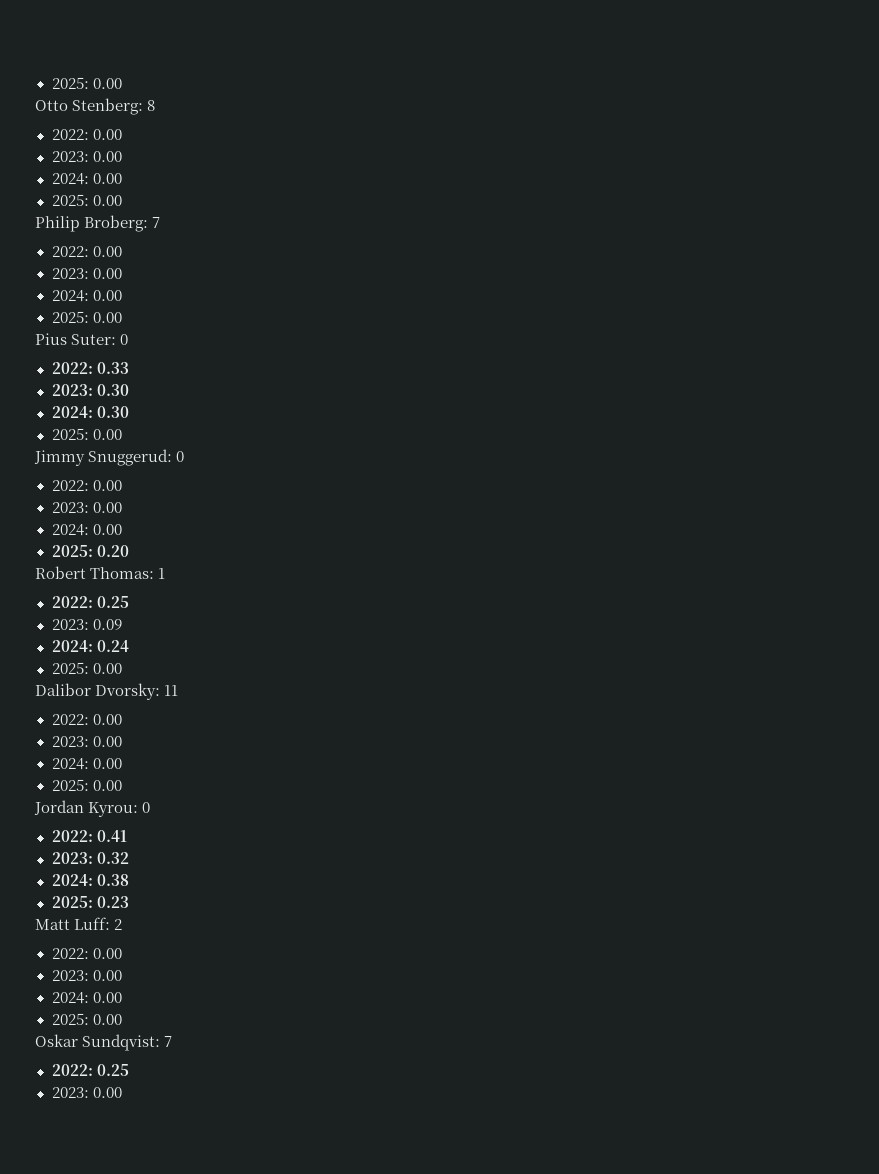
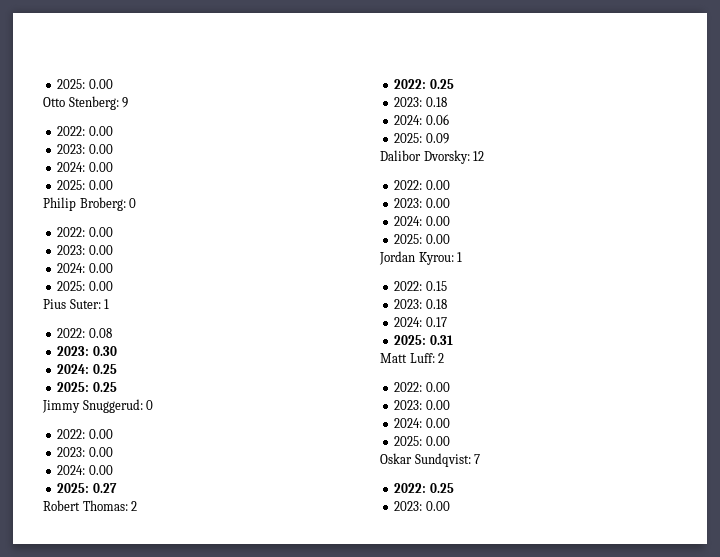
[147,100,156,111] 8 -> [122,97,129,108] 9
[152,217,161,228] 7 -> [129,198,137,208] 0
[120,334,129,345] [51,362,129,374] 0 // 2022: 0.33 -> [104,299,110,309] [57,328,112,338] 1 // 2022: 0.08
[96,406,129,418] [51,428,122,440] 0.30 // 2025: 0.00 -> [92,364,117,374] [57,382,117,392] 0.25 // 2025: 0.25
[96,545,129,557] 0.20 -> [92,483,117,493] 0.27
[158,568,166,579] [51,596,129,608] [51,619,122,630] [51,640,129,652] [51,662,122,674] 1 // 2022: 0.25 // 2023: 0.09 // 2024: 0.24 // 2025: 0.00 -> [131,501,138,511] [394,79,454,89] [394,97,447,107] [394,114,449,125] [394,133,449,144] 2 // 2022: 0.25 // 2023: 0.18 // 2024: 0.06 // 2025: 0.09
[164,685,179,696] 11 -> [473,151,485,161] 12
[142,802,151,813] [51,830,127,842] [51,852,129,864] [51,874,129,886] [51,896,129,908] 0 // 2022: 0.41 // 2023: 0.32 // 2024: 0.38 // 2025: 0.23 -> [457,252,463,262] [394,281,447,291] [394,299,447,309] [394,317,447,327] [394,335,453,345] 1 // 2022: 0.15 // 2023: 0.18 // 2024: 0.17 // 2025: 0.31

